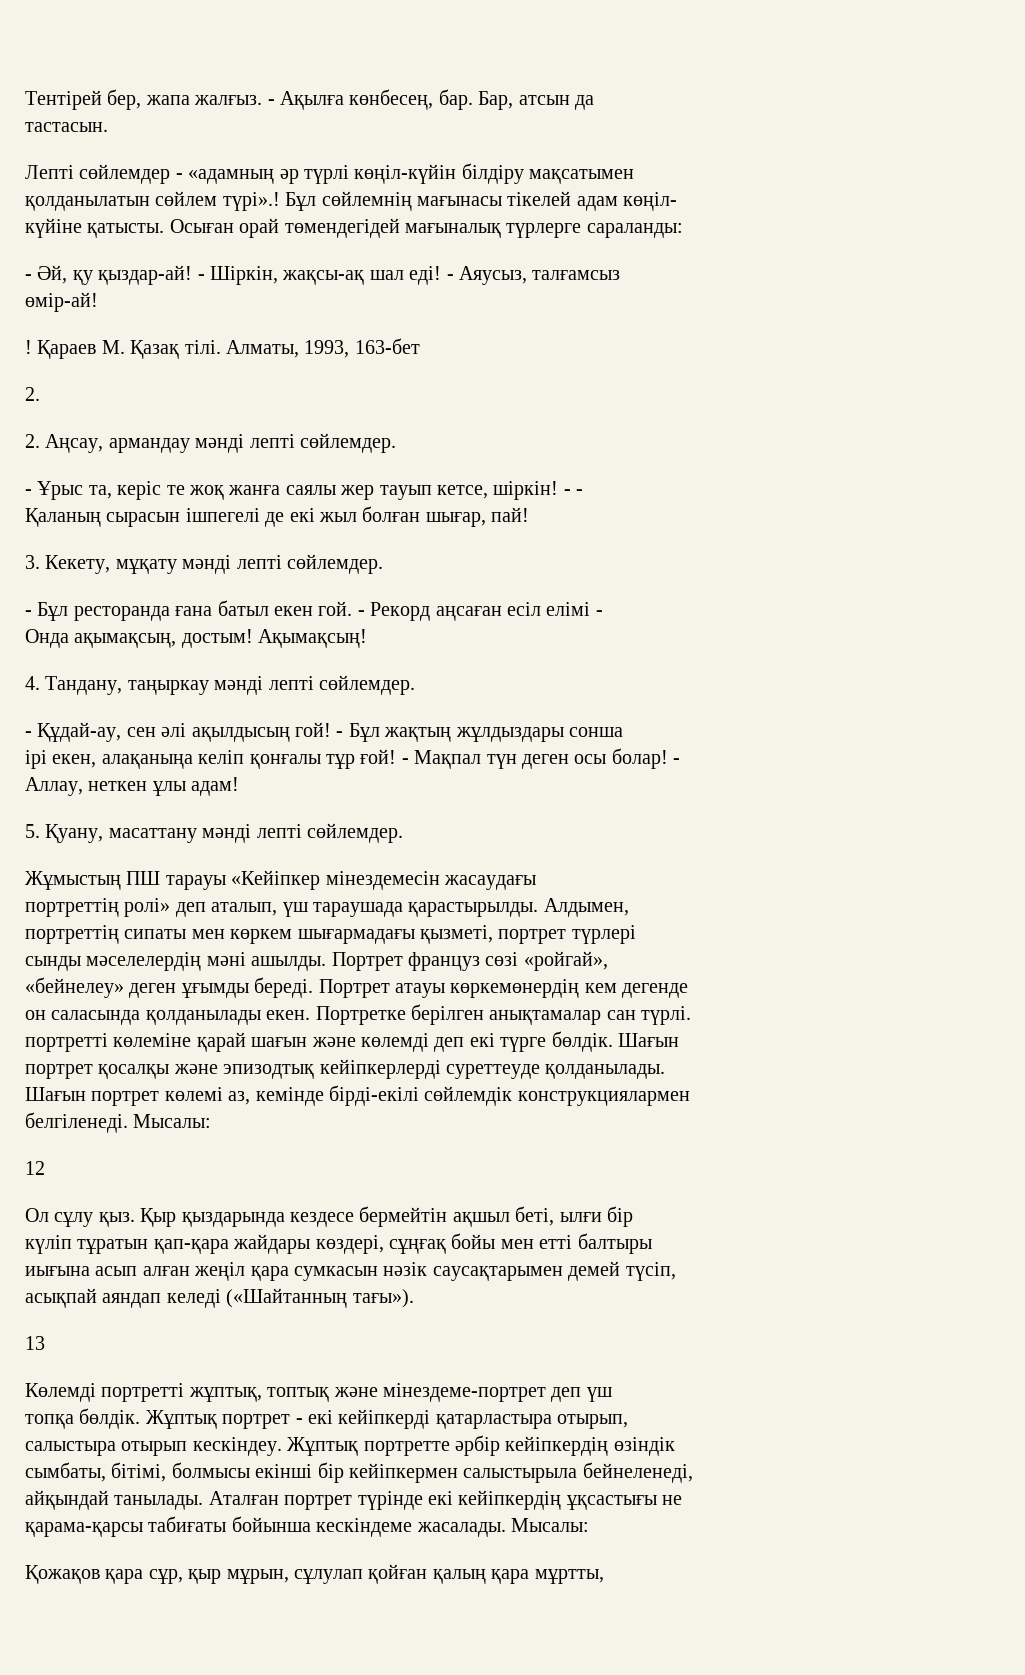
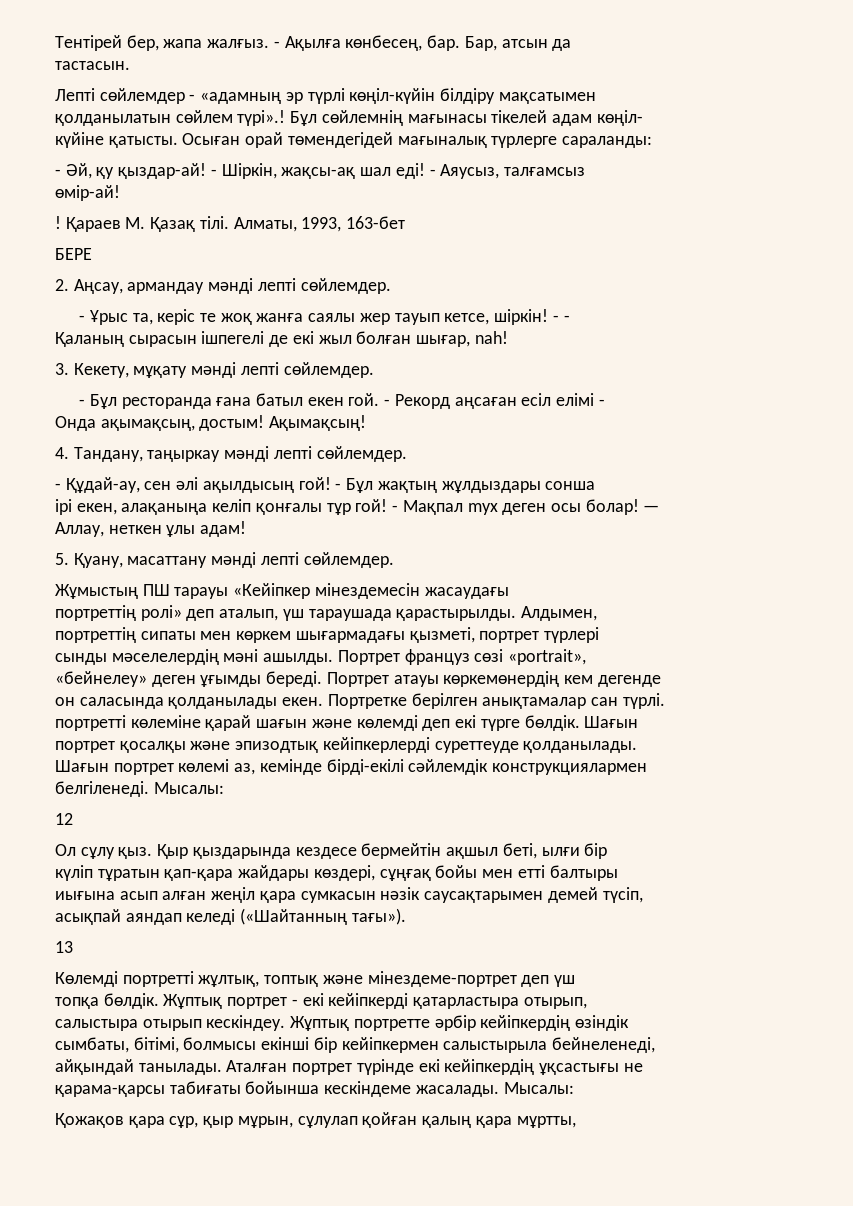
[279,169,299,184] әр -> [285,92,303,104] эр
[25,387,40,401] 2. -> [55,248,92,260] БЕРЕ
[491,507,530,522] пай! -> [474,331,508,344] nah!
[360,749,397,764] ғой! -> [355,499,388,512] гой!
[486,754,517,769] түн -> [467,503,498,515] myx
[673,758,681,764] - -> [643,505,660,512] —
[523,951,608,971] «ройгай», -> [508,649,587,665] «portrait»,
[424,1086,513,1106] сөйлемдік -> [408,759,489,775] сәйлемдік
[188,1387,262,1402] жұптық, -> [198,975,260,987] жұлтық,

